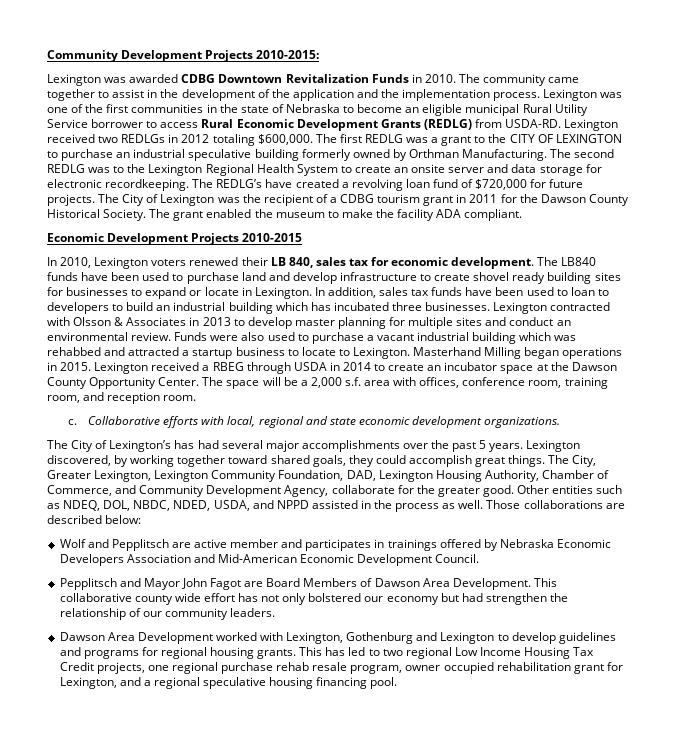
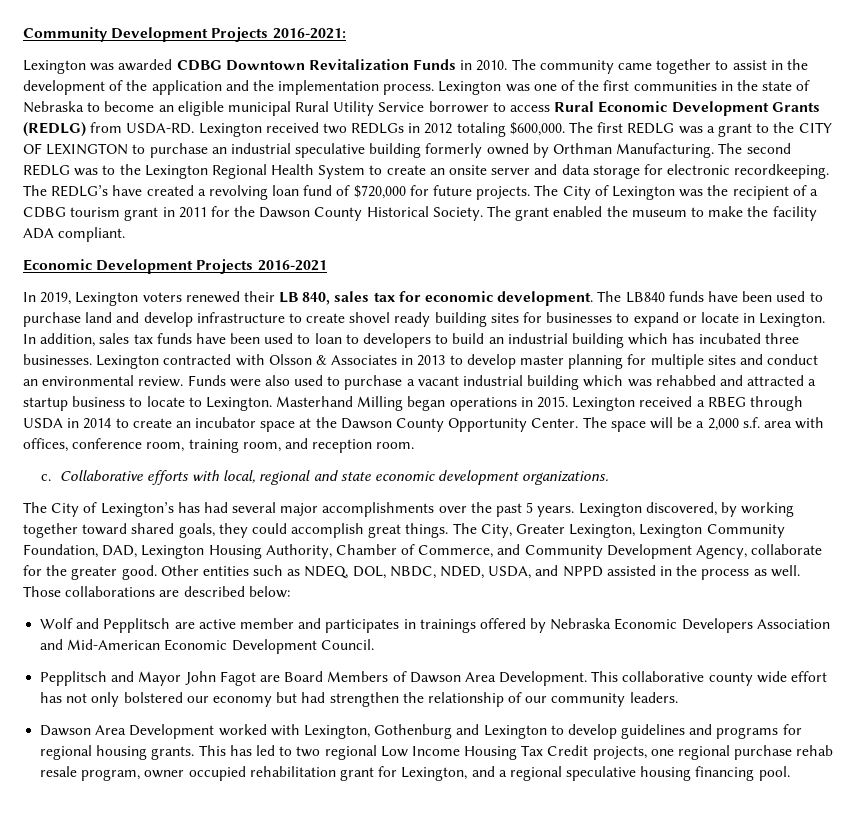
[256,50,320,59] 2010-2015: -> [272,28,346,39] 2016-2021:
[242,233,303,242] [47,257,92,268] 2010-2015 // In 2010, -> [257,260,327,271] [23,292,72,305] 2016-2021 // In 2019,

